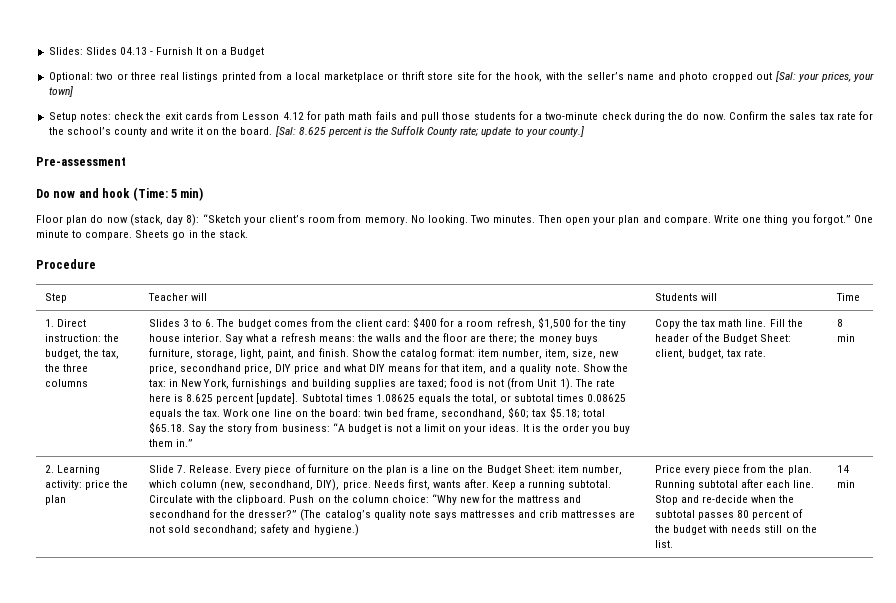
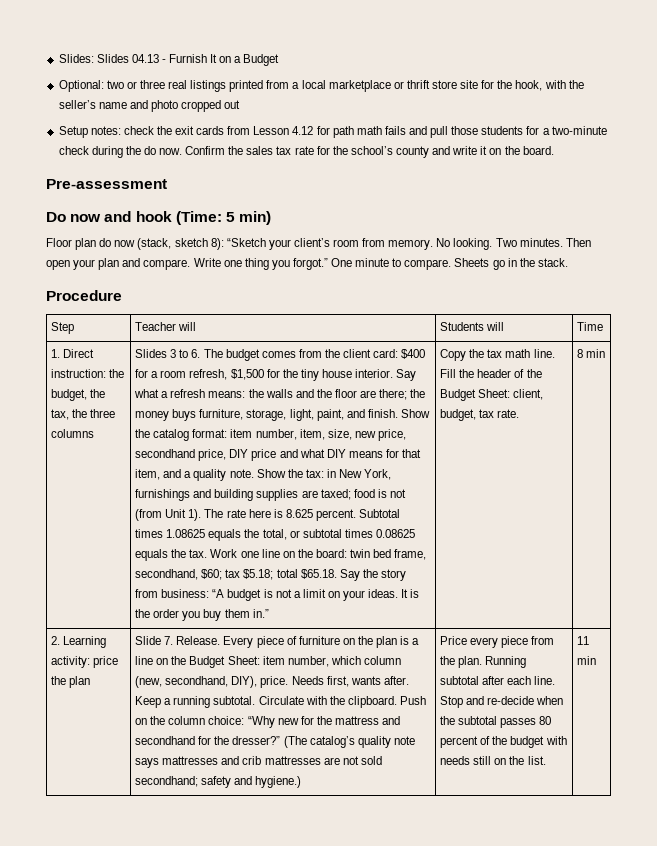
[774,71,874,82] [48,86,73,97] [Sal: your prices, your town] -> (241, 104) none
[274,126,584,137] [Sal: 8.625 percent is the Suffolk County rate; update to your county.] -> (554, 150) none
[166,215,184,225] day -> [174,238,208,247] sketch
[216,393,299,404] percent [update]. -> [315,509,356,521] percent.
[836,465,849,473] 14 -> [577,636,590,645] 11

